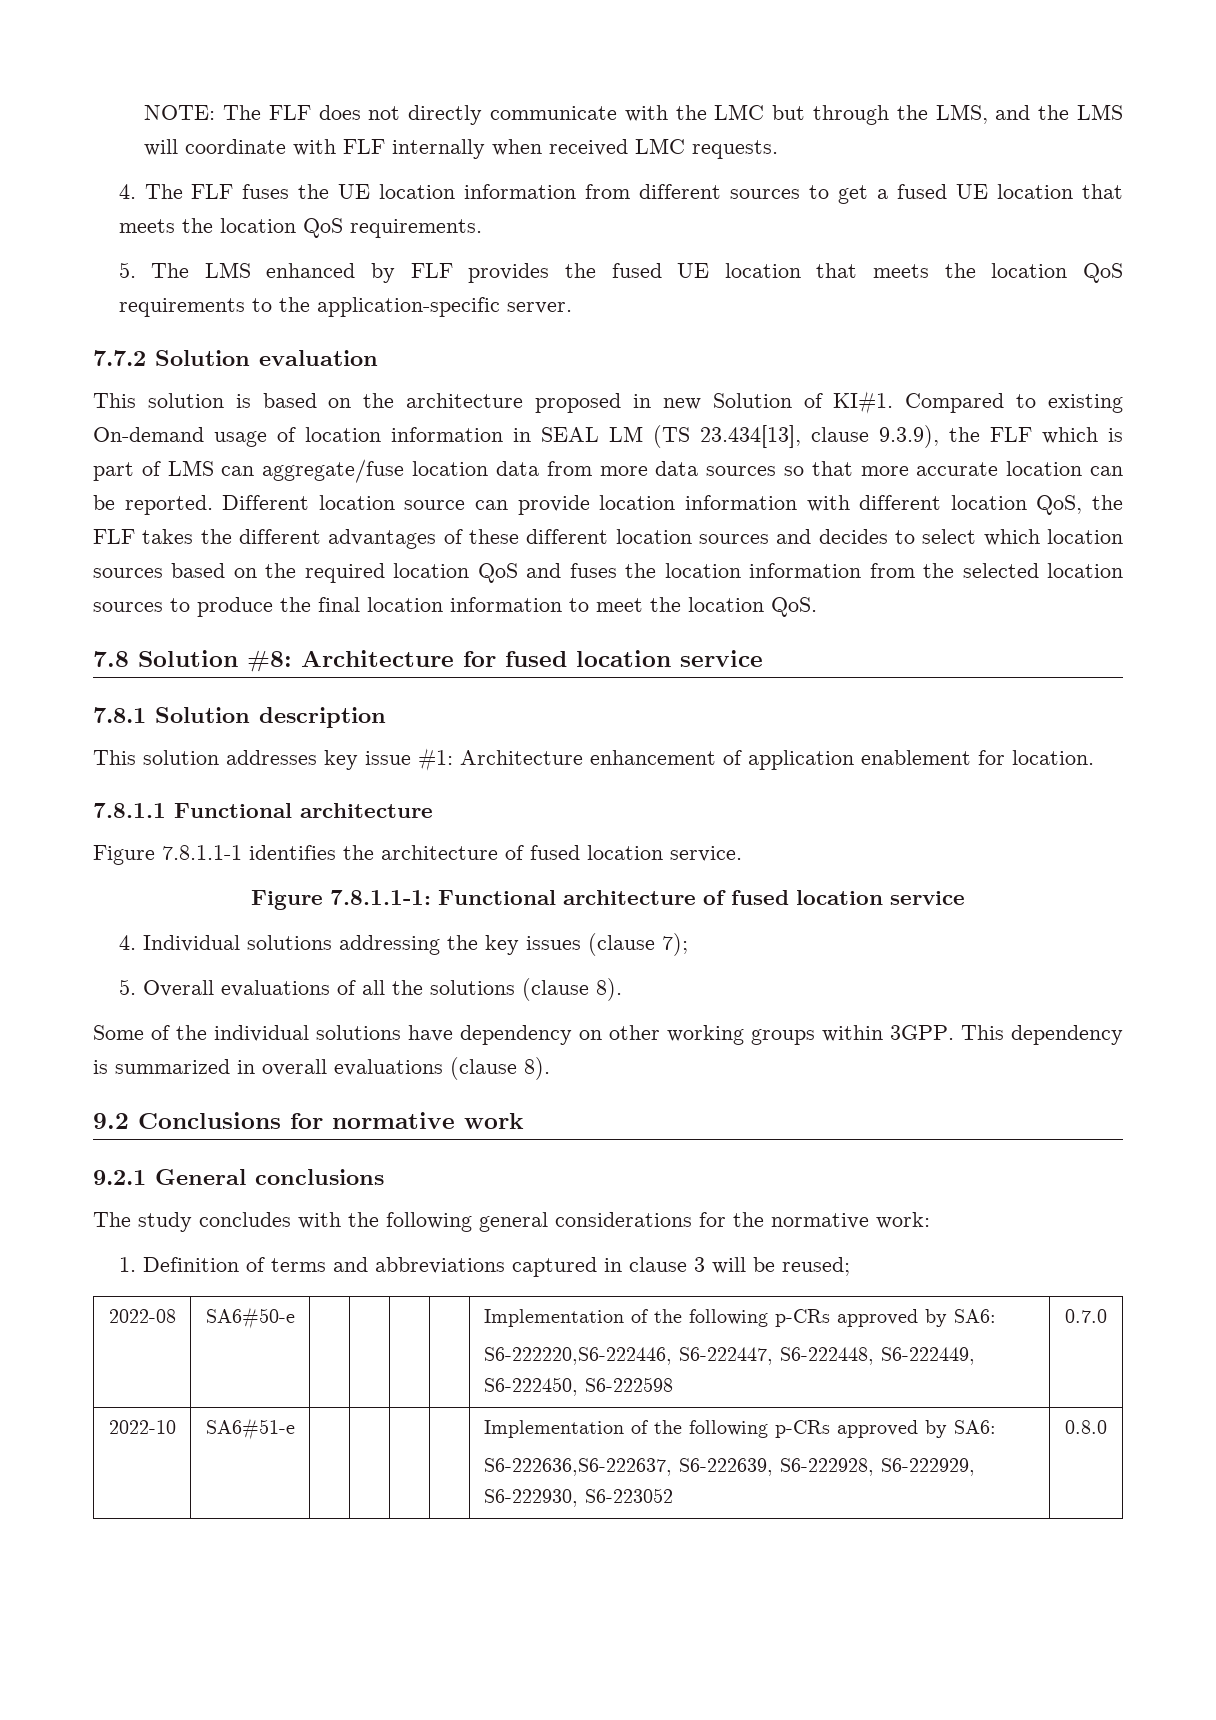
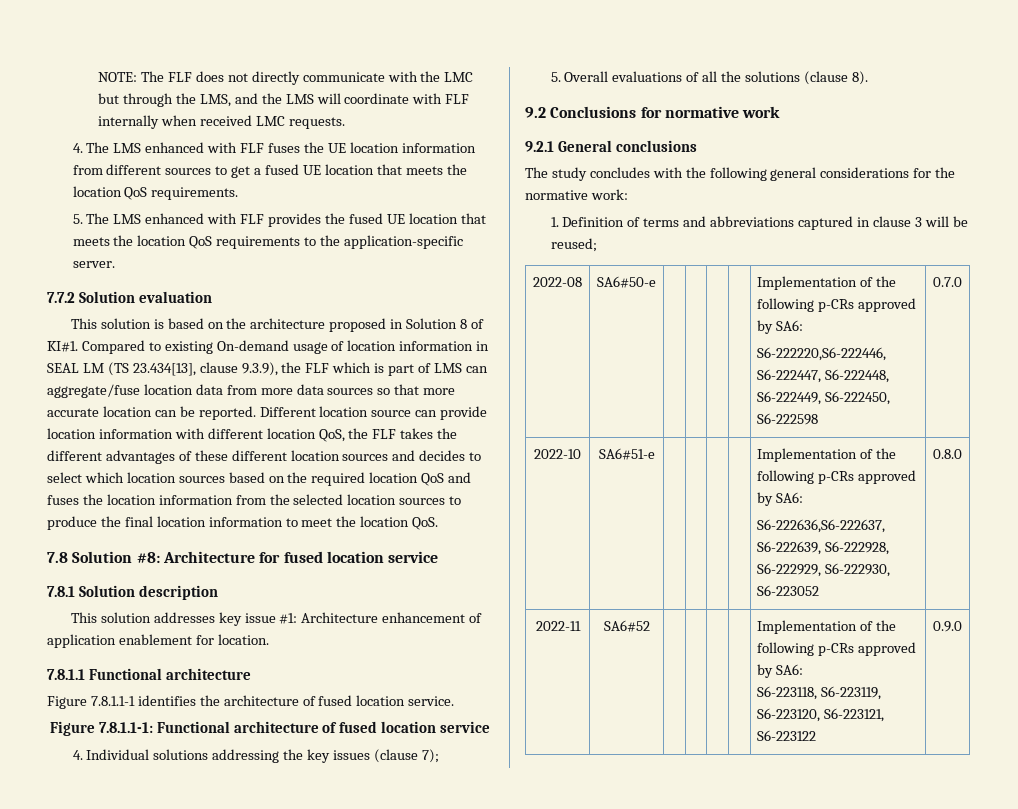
(183, 191) none -> [113,142,238,153] LMS enhanced with
[371,263,396,283] by -> [207,213,238,224] with
[662,393,792,410] new Solution -> [406,318,468,329] Solution 8
[93,1025,1123,1045] [93,1057,550,1080] // Some of the individual solutions have dependency on other working groups within 3GPP. This dependency is summarized in overall evaluations (clause 8). -> (868, 78) none
(1107, 1427) none -> [535,621,581,631] [603,620,650,632] [757,620,897,634] [757,642,917,656] [757,664,804,678] [757,686,882,700] [757,708,885,722] [757,730,817,741] [933,621,962,632] // 2022-11 | SA6#52 | | | | | Implementation of the following p-CRs approved by SA6: // S6-223118, S6-223119, S6-223120, S6-223121, S6-223122 | 0.9.0

